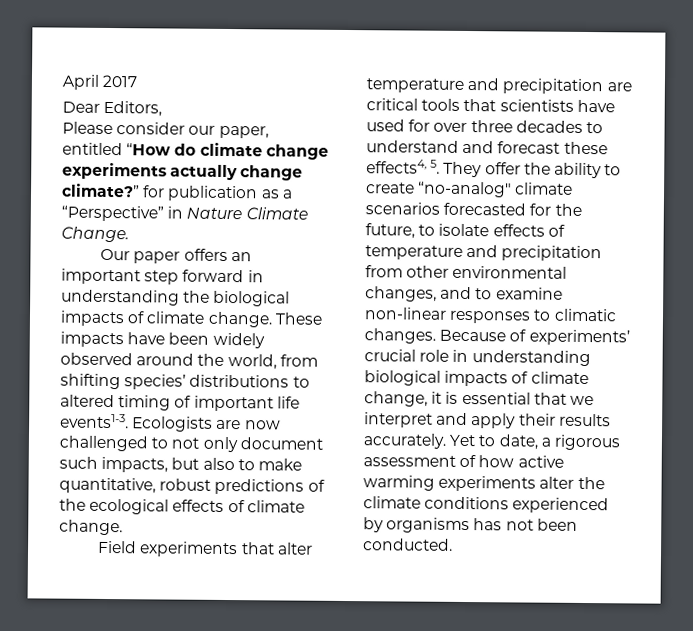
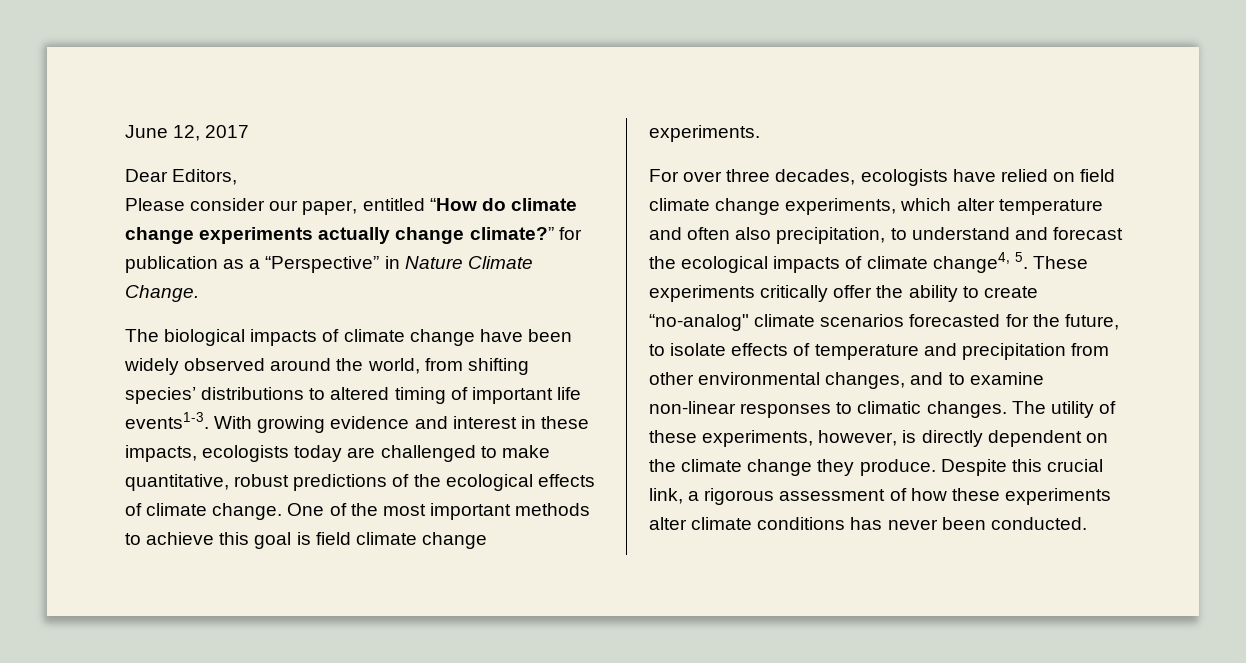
[62,74,100,90] April -> [125,125,201,141] June 12,
[100,248,252,264] [61,268,264,285] [61,289,291,307] [60,310,323,328] [60,331,124,348] Our paper offers an important step forward in understanding the biological impacts of climate change. These impacts -> [125,329,475,346] The biological impacts of climate change
[132,416,281,432] [59,435,323,453] [59,456,235,473] Ecologists are now challenged to not only document such impacts, but also -> [214,416,589,433] [125,445,476,462] With growing evidence and interest in these impacts, ecologists today are challenged
[98,540,313,558] [366,78,632,95] [366,98,615,113] [366,119,603,134] [366,140,608,155] [366,159,483,178] // Field experiments that alter temperature and precipitation are critical tools that scientists have used for over three decades to understand and forecast these effects4, 5. They -> [287,503,591,520] [125,532,487,549] [649,125,760,142] [649,169,1116,186] [649,198,1103,215] [649,227,1123,244] [649,252,1088,273] [649,285,829,302] One of the most important methods to achieve this goal is field climate change experiments. // For over three decades, ecologists have relied on field climate change experiments, which alter temperature and often also precipitation, to understand and forecast the ecological impacts of climate change4, 5. These experiments critically
[439,329,630,346] [364,349,591,367] [364,370,589,387] [364,391,594,407] [364,412,611,429] [363,433,539,450] Because of experiments’ crucial role in understanding biological impacts of climate change, it is essential that we interpret and apply their results accurately. Yet to date, -> [1011,401,1116,418] [649,430,1108,447] [649,459,1103,476] [649,488,683,504] The utility of these experiments, however, is directly dependent on the climate change they produce. Despite this crucial link,
[517,455,564,468] [363,475,435,491] active warming -> [951,488,1000,501] these
[577,476,605,490] the -> (687, 523) none
[512,497,610,514] [363,517,534,534] experienced by organisms has not -> [850,517,938,530] has never

